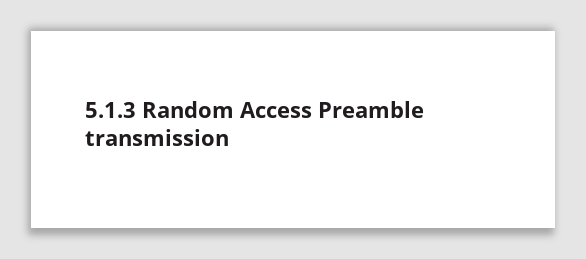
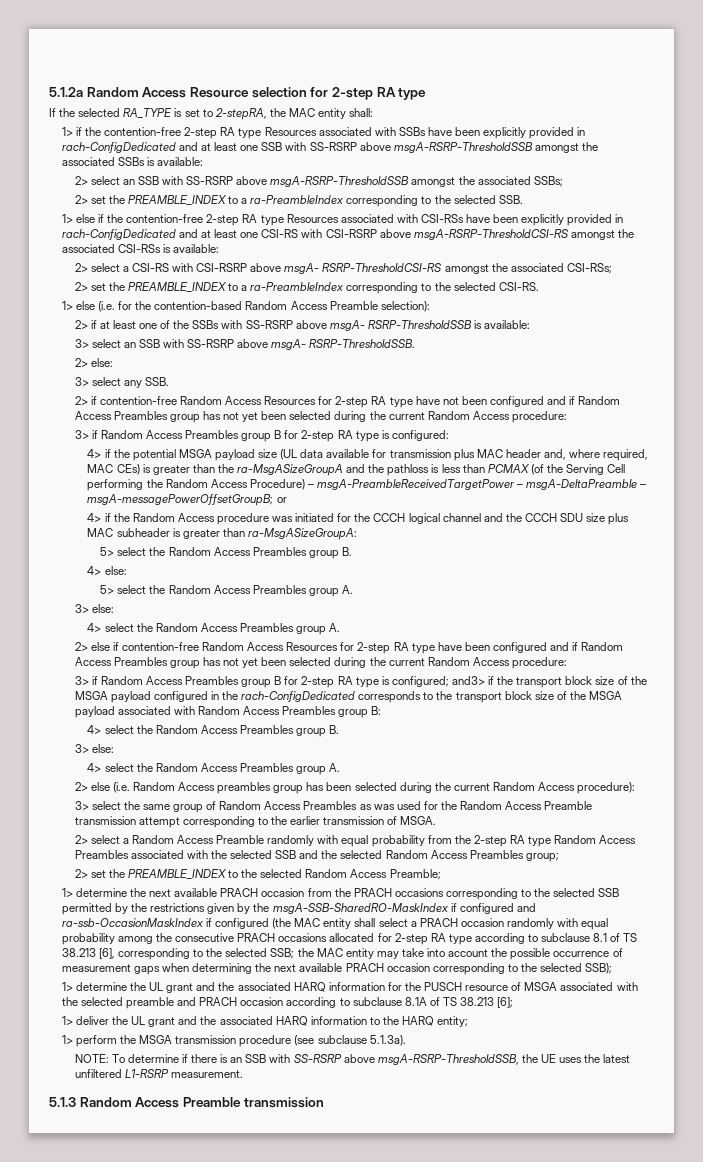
(85, 110) none -> [49,87,427,100] [49,108,374,120] [61,127,586,139] [61,142,598,153] [61,157,204,166] [74,176,563,187] [74,195,523,207] [61,214,624,226] [61,229,634,240] [61,244,220,253] [74,263,612,274] [74,282,539,294] [61,301,430,312] [74,320,531,331] [74,339,416,350] [74,358,113,367] [74,377,169,388] [74,396,621,408] [74,411,567,423] [74,430,449,442] [87,449,649,461] [87,464,626,476] [87,479,647,491] [87,494,287,506] [87,513,630,525] [87,528,357,540] [100,547,352,559] [87,566,127,575] [100,585,353,597] [74,604,114,613] [87,623,341,635] [74,642,624,654] [74,657,567,669] [74,676,647,688] [74,691,623,703] [74,706,382,718] [87,725,340,737] [74,744,114,753] [87,763,341,775] [74,782,636,794] [74,801,593,813] [74,816,437,828] [74,835,637,847] [74,850,559,862] [74,869,441,880] [61,888,620,900] [61,903,536,915] [61,918,609,930] [61,933,638,945] [61,948,623,960] [61,963,613,975] [61,982,638,993] [61,997,514,1009] [61,1016,469,1027] [61,1035,406,1047] [74,1054,631,1065] [74,1069,243,1078] 5.1.2a Random Access Resource selection for 2-step RA type // If the selected RA_TYPE is set to 2-stepRA, the MAC entity shall: // 1> if the contention-free 2-step RA type Resources associated with SSBs have been explicitly provided in rach-ConfigDedicated and at least one SSB with SS-RSRP above msgA-RSRP-ThresholdSSB amongst the associated SSBs is available: // 2> select an SSB with SS-RSRP above msgA-RSRP-ThresholdSSB amongst the associated SSBs; // 2> set the PREAMBLE_INDEX to a ra-PreambleIndex corresponding to the selected SSB. // 1> else if the contention-free 2-step RA type Resources associated with CSI-RSs have been explicitly provided in rach-ConfigDedicated and at least one CSI-RS with CSI-RSRP above msgA-RSRP-ThresholdCSI-RS amongst the associated CSI-RSs is available: // 2> select a CSI-RS with CSI-RSRP above msgA- RSRP-ThresholdCSI-RS amongst the associated CSI-RSs; // 2> set the PREAMBLE_INDEX to a ra-PreambleIndex corresponding to the selected CSI-RS. // 1> else (i.e. for the contention-based Random Access Preamble selection): // 2> if at least one of the SSBs with SS-RSRP above msgA- RSRP-ThresholdSSB is available: // 3> select an SSB with SS-RSRP above msgA- RSRP-ThresholdSSB. // 2> else: // 3> select any SSB. // 2> if contention-free Random Access Resources for 2-step RA type have not been configured and if Random Access Preambles group has not yet been selected during the current Random Access procedure: // 3> if Random Access Preambles group B for 2-step RA type is configured: // 4> if the potential MSGA payload size (UL data available for transmission plus MAC header and, where required, MAC CEs) is greater than the ra-MsgASizeGroupA and the pathloss is less than PCMAX (of the Serving Cell performing the Random Access Procedure) – msgA-PreambleReceivedTargetPower – msgA-DeltaPreamble – msgA-messagePowerOffsetGroupB; or // 4> if the Random Access procedure was initiated for the CCCH logical channel and the CCCH SDU size plus MAC subheader is greater than ra-MsgASizeGroupA: // 5> select the Random Access Preambles group B. // 4> else: // 5> select the Random Access Preambles group A. // 3> else: // 4> select the Random Access Preambles group A. // 2> else if contention-free Random Access Resources for 2-step RA type have been configured and if Random Access Preambles group has not yet been selected during the current Random Access procedure: // 3> if Random Access Preambles group B for 2-step RA type is configured; and3> if the transport block size of the MSGA payload configured in the rach-ConfigDedicated corresponds to the transport block size of the MSGA payload associated with Random Access Preambles group B: // 4> select the Random Access Preambles group B. // 3> else: // 4> select the Random Access Preambles group A. // 2> else (i.e. Random Access preambles group has been selected during the current Random Access procedure): // 3> select the same group of Random Access Preambles as was used for the Random Access Preamble transmission attempt corresponding to the earlier transmission of MSGA. // 2> select a Random Access Preamble randomly with equal probability from the 2-step RA type Random Access Preambles associated with the selected SSB and the selected Random Access Preambles group; // 2> set the PREAMBLE_INDEX to the selected Random Access Preamble; // 1> determine the next available PRACH occasion from the PRACH occasions corresponding to the selected SSB permitted by the restrictions given by the msgA-SSB-SharedRO-MaskIndex if configured and ra-ssb-OccasionMaskIndex if configured (the MAC entity shall select a PRACH occasion randomly with equal probability among the consecutive PRACH occasions allocated for 2-step RA type according to subclause 8.1 of TS 38.213 [6], corresponding to the selected SSB; the MAC entity may take into account the possible occurrence of measurement gaps when determining the next available PRACH occasion corresponding to the selected SSB); // 1> determine the UL grant and the associated HARQ information for the PUSCH resource of MSGA associated with the selected preamble and PRACH occasion according to subclause 8.1A of TS 38.213 [6]; // 1> deliver the UL grant and the associated HARQ information to the HARQ entity; // 1> perform the MSGA transmission procedure (see subclause 5.1.3a). // NOTE: To determine if there is an SSB with SS-RSRP above msgA-RSRP-ThresholdSSB, the UE uses the latest unfiltered L1-RSRP measurement. //

